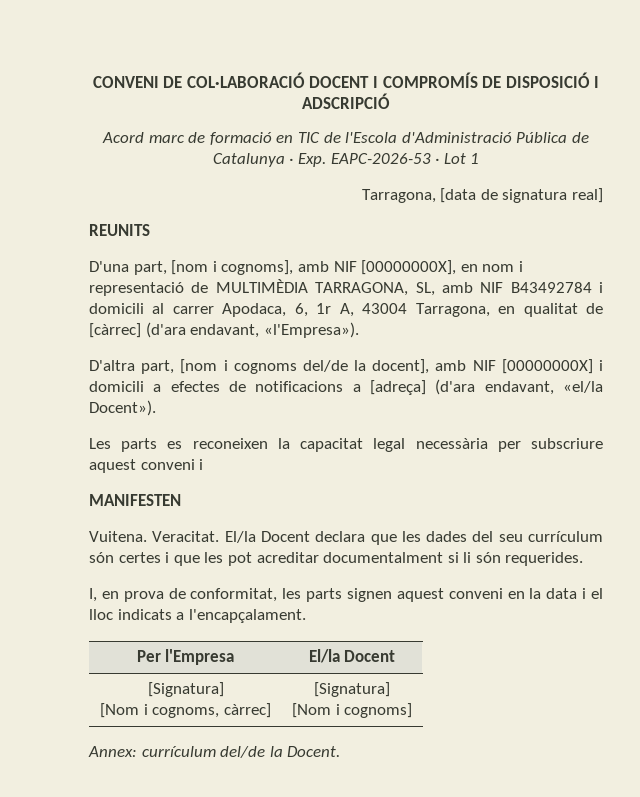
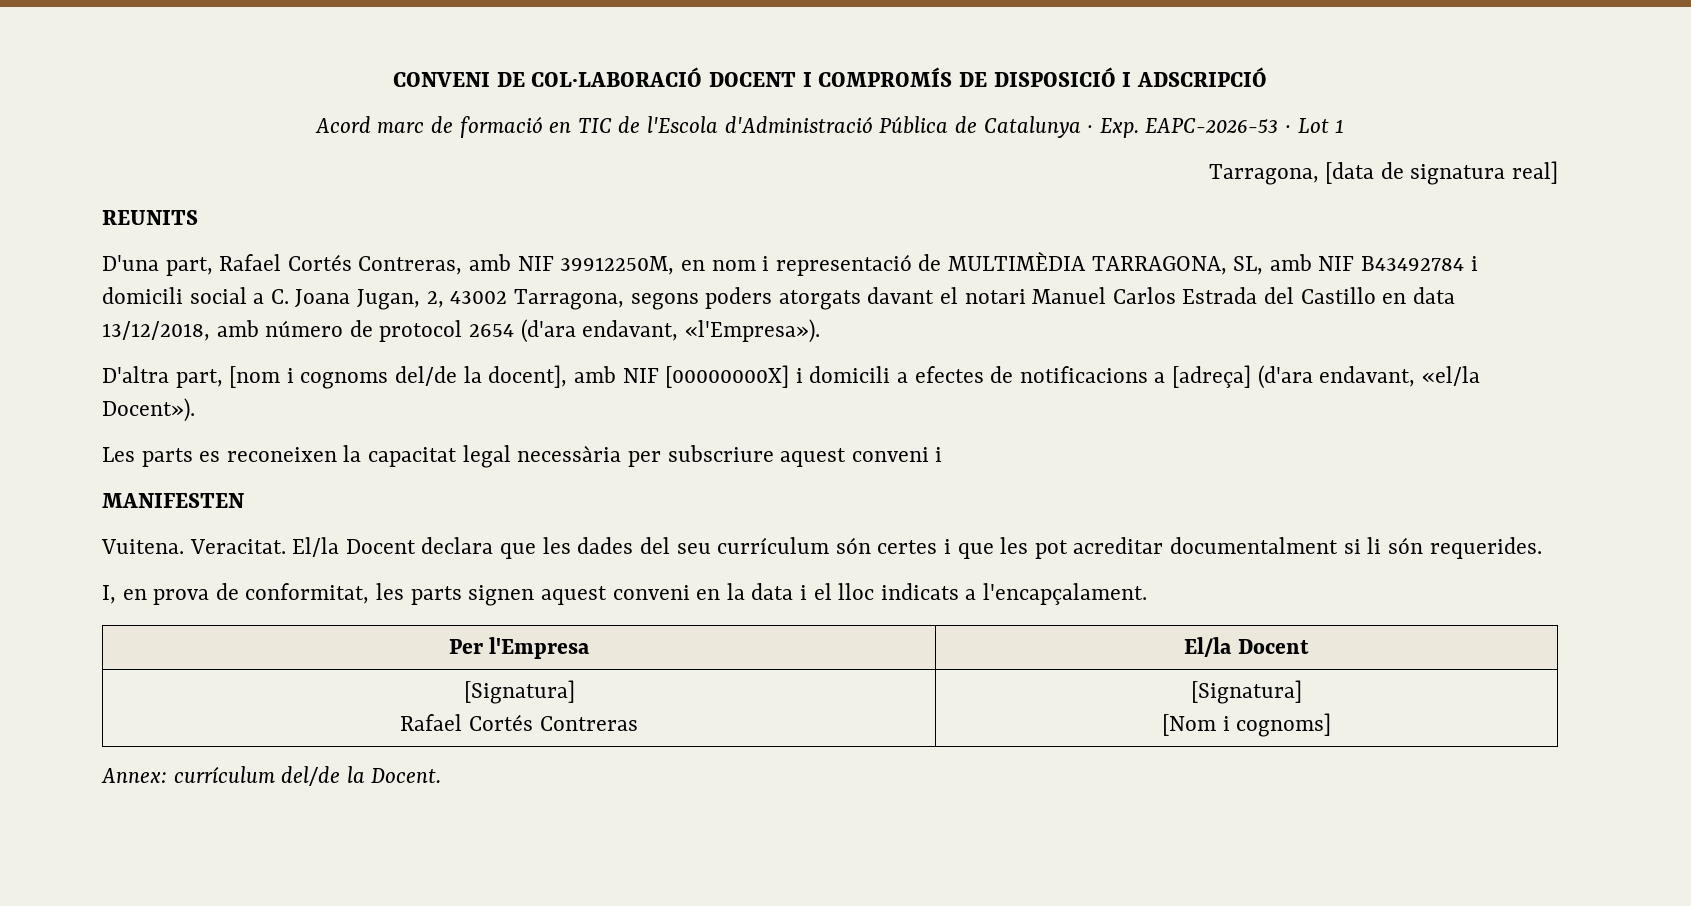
[171,260,457,275] [nom i cognoms], amb NIF [00000000X], -> [219,254,675,275] Rafael Cortés Contreras, amb NIF 39912250M,
[152,303,603,317] [89,323,141,338] al carrer Apodaca, 6, 1r A, 43004 Tarragona, en qualitat de [càrrec] -> [189,287,1455,310] [102,320,515,342] social a C. Joana Jugan, 2, 43002 Tarragona, segons poders atorgats davant el notari Manuel Carlos Estrada del Castillo en data 13/12/2018, amb número de protocol 2654
[100,703,271,718] [Nom i cognoms, càrrec] -> [400,714,638,731] Rafael Cortés Contreras

